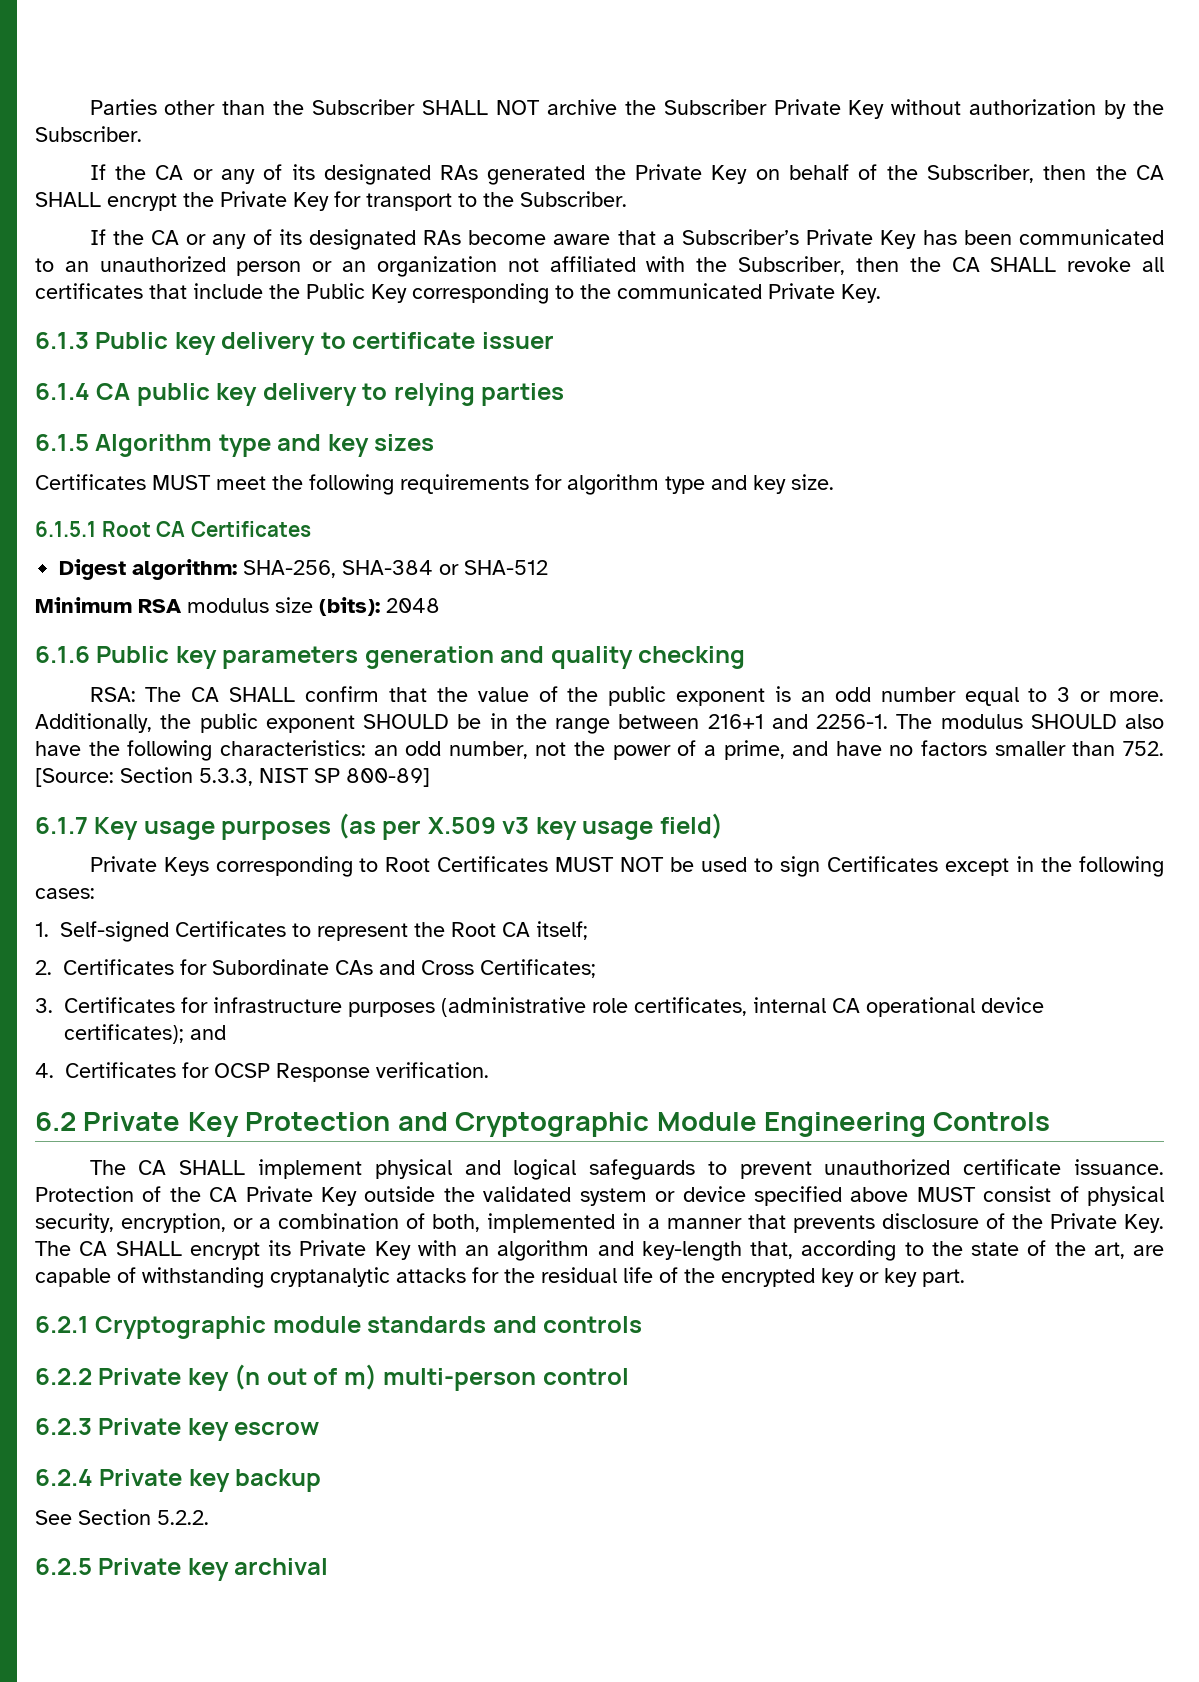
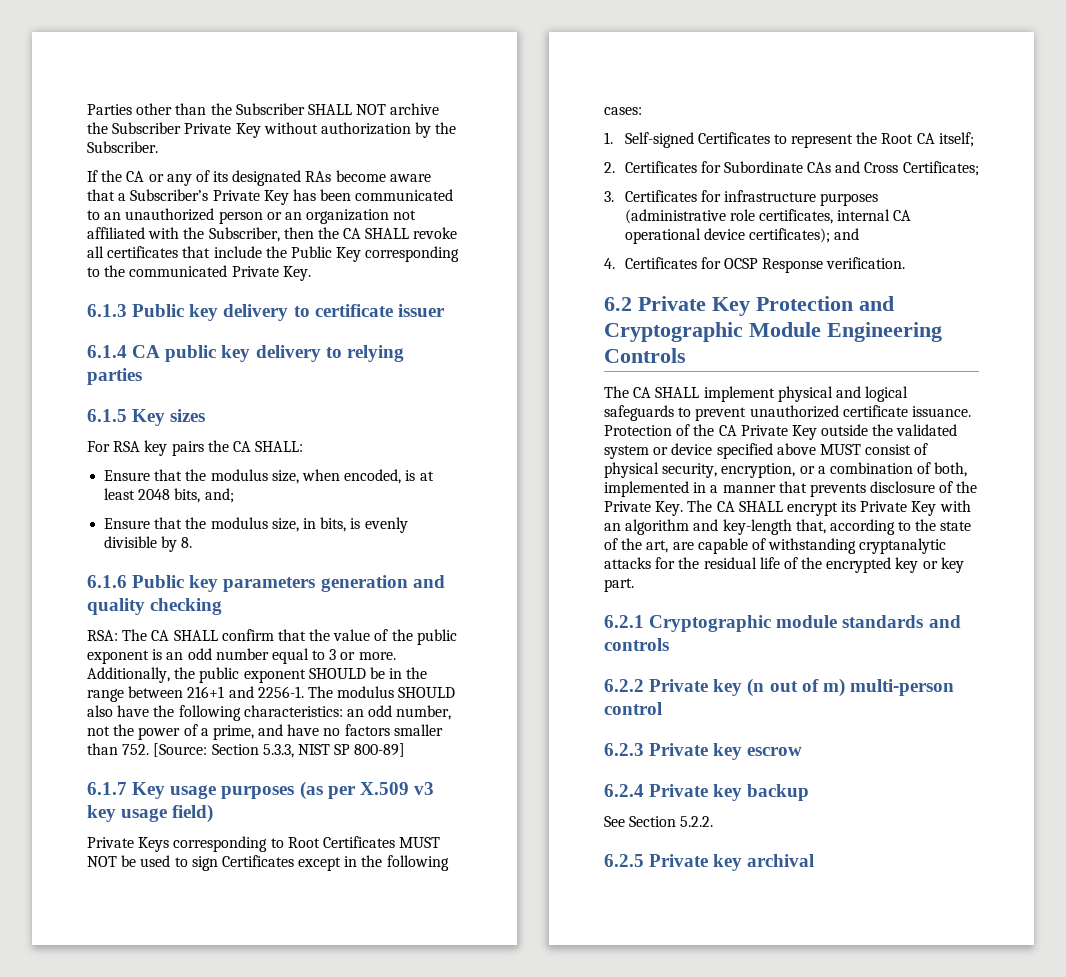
[89,164,1164,185] [35,191,627,211] // If the CA or any of its designated RAs generated the Private Key on behalf of the Subscriber, then the CA SHALL encrypt the Private Key for transport to the Subscriber. -> (158, 147) none
[95,434,435,457] [35,474,834,495] [35,521,311,537] [59,559,549,580] [35,597,440,616] Algorithm type and key sizes // Certificates MUST meet the following requirements for algorithm type and key size. // 6.1.5.1 Root CA Certificates // Digest algorithm: SHA-256, SHA-384 or SHA-512 // Minimum RSA modulus size (bits): 2048 -> [132,409,206,426] [87,440,304,456] [104,469,434,484] [104,488,234,503] [104,517,408,533] [104,536,193,552] Key sizes // For RSA key pairs the CA SHALL: // Ensure that the modulus size, when encoded, is at least 2048 bits, and; // Ensure that the modulus size, in bits, is evenly divisible by 8.

